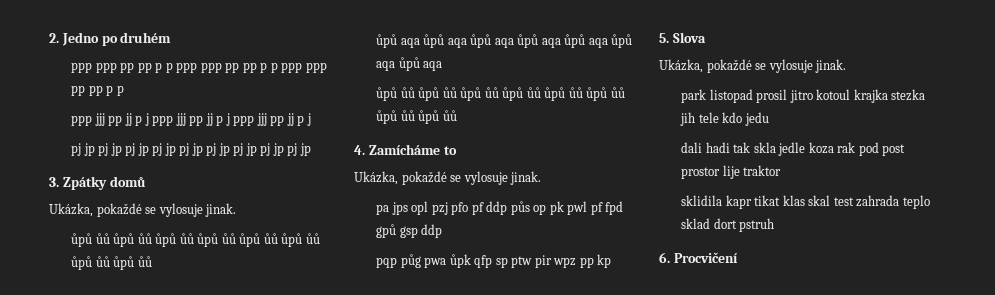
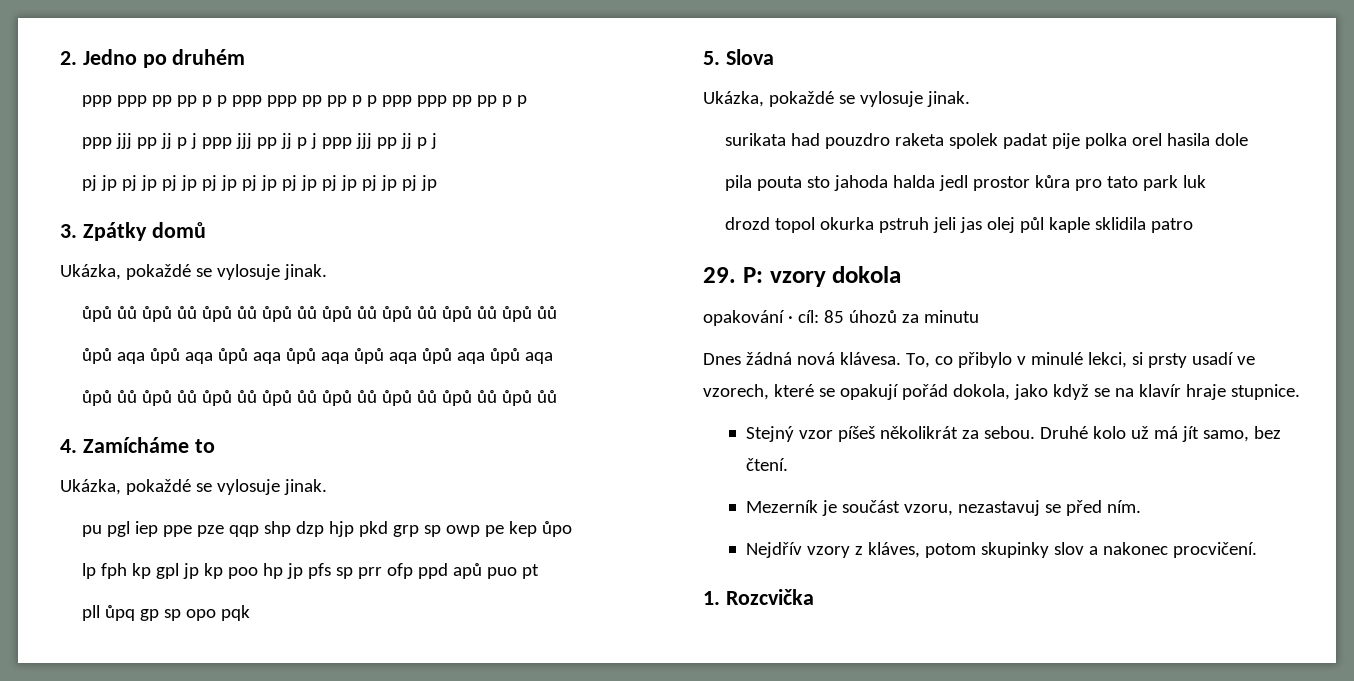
[376,201,624,215] [376,224,443,238] [376,254,612,268] pa jps opl pzj pfo pf ddp půs op pk pwl pf fpd gpů gsp ddp // pqp půg pwa ůpk qfp sp ptw pir wpz pp kp -> [82,521,573,537] [82,563,540,579] [82,605,251,621] pu pgl iep ppe pze qqp shp dzp hjp pkd grp sp owp pe kep ůpo // lp fph kp gpl jp kp poo hp jp pfs sp prr ofp ppd apů puo pt // pll ůpq gp sp opo pqk
[681,89,926,103] [680,112,769,126] [681,142,906,156] [681,165,782,179] [681,195,930,209] [681,218,775,232] [659,252,738,263] park listopad prosil jitro kotoul krajka stezka jih tele kdo jedu // dali hadi tak skla jedle koza rak pod post prostor lije traktor // sklidila kapr tikat klas skal test zahrada teplo sklad dort pstruh // 6. Procvičení -> [725,133,1249,149] [725,175,1207,191] [725,217,1194,233] [703,266,902,287] [703,310,979,326] [703,352,1255,368] [703,384,1300,400] [745,426,1281,442] [745,458,788,471] [745,500,1141,516] [745,542,1257,558] [703,589,814,605] surikata had pouzdro raketa spolek padat pije polka orel hasila dole // pila pouta sto jahoda halda jedl prostor kůra pro tato park luk // drozd topol okurka pstruh jeli jas olej půl kaple sklidila patro // 29. P: vzory dokola // opakování · cíl: 85 úhozů za minutu // Dnes žádná nová klávesa. To, co přibylo v minulé lekci, si prsty usadí ve vzorech, které se opakují pořád dokola, jako když se na klavír hraje stupnice. // Stejný vzor píšeš několikrát za sebou. Druhé kolo už má jít samo, bez čtení. // Mezerník je součást vzoru, nezastavuj se před ním. // Nejdřív vzory z kláves, potom skupinky slov a nakonec procvičení. // 1. Rozcvička

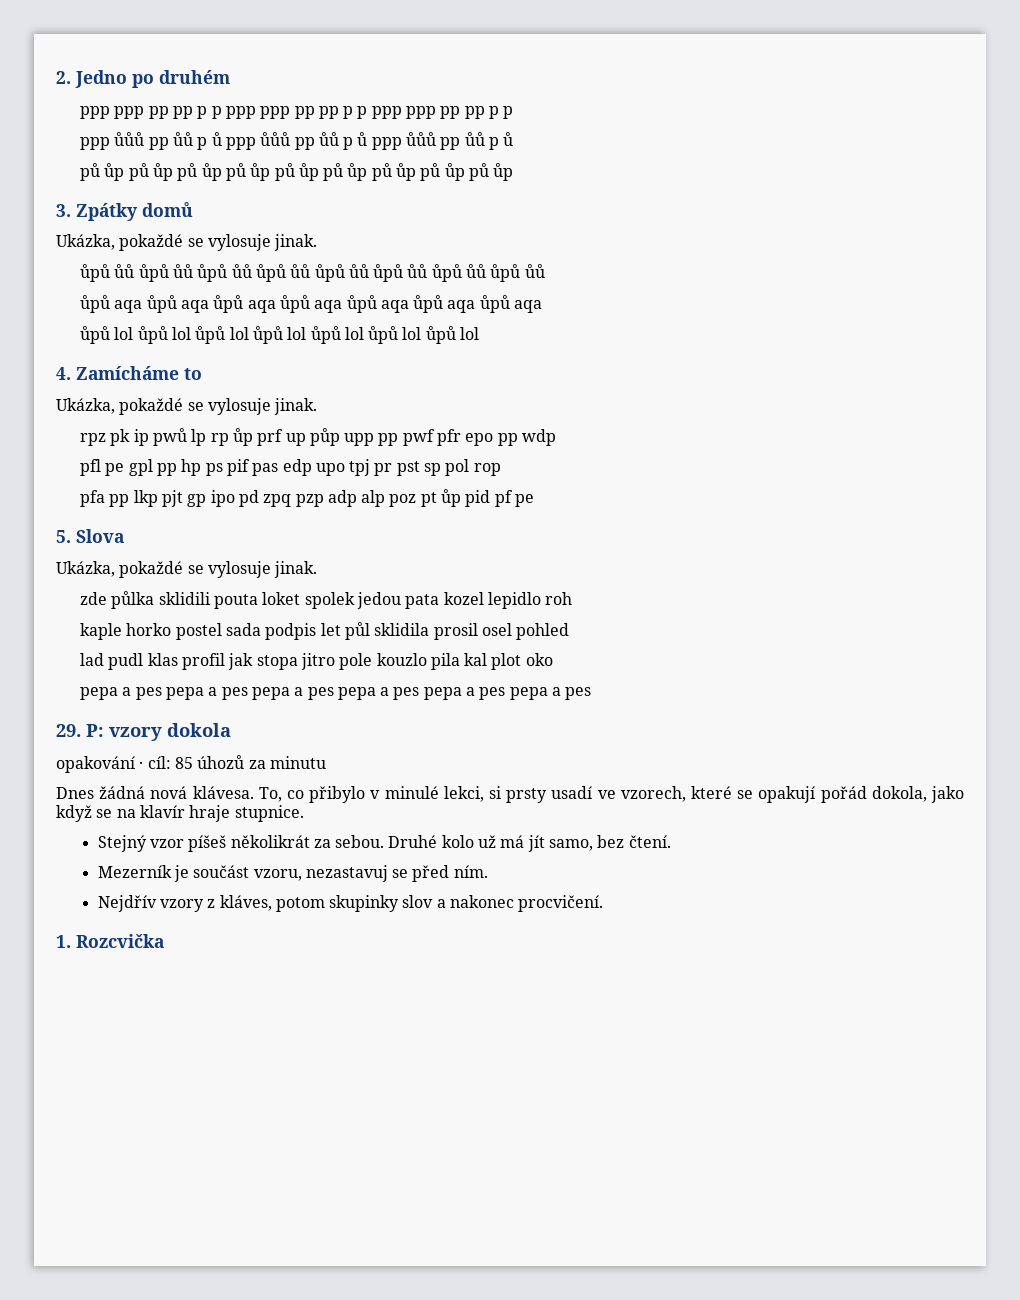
[116,133,438,149] [82,175,438,191] jjj pp jj p j ppp jjj pp jj p j ppp jjj pp jj p j // pj jp pj jp pj jp pj jp pj jp pj jp pj jp pj jp pj jp -> [114,132,514,150] [79,163,514,181] ůůů pp ůů p ů ppp ůůů pp ůů p ů ppp ůůů pp ůů p ů // pů ůp pů ůp pů ůp pů ůp pů ůp pů ůp pů ůp pů ůp pů ůp
[117,390,558,406] ůů ůpů ůů ůpů ůů ůpů ůů ůpů ůů ůpů ůů ůpů ůů ůpů ůů -> [114,326,480,344] lol ůpů lol ůpů lol ůpů lol ůpů lol ůpů lol ůpů lol
[82,521,573,537] [82,563,540,579] [82,605,251,621] pu pgl iep ppe pze qqp shp dzp hjp pkd grp sp owp pe kep ůpo // lp fph kp gpl jp kp poo hp jp pfs sp prr ofp ppd apů puo pt // pll ůpq gp sp opo pqk -> [79,428,557,446] [79,459,501,476] [79,489,535,507] rpz pk ip pwů lp rp ůp prf up půp upp pp pwf pfr epo pp wdp // pfl pe gpl pp hp ps pif pas edp upo tpj pr pst sp pol rop // pfa pp lkp pjt gp ipo pd zpq pzp adp alp poz pt ůp pid pf pe
[725,133,1249,149] [725,175,1207,191] [725,217,1194,233] surikata had pouzdro raketa spolek padat pije polka orel hasila dole // pila pouta sto jahoda halda jedl prostor kůra pro tato park luk // drozd topol okurka pstruh jeli jas olej půl kaple sklidila patro -> [79,591,573,609] [79,622,570,640] [79,653,553,670] [79,687,592,700] zde půlka sklidili pouta loket spolek jedou pata kozel lepidlo roh // kaple horko postel sada podpis let půl sklidila prosil osel pohled // lad pudl klas profil jak stopa jitro pole kouzlo pila kal plot oko // pepa a pes pepa a pes pepa a pes pepa a pes pepa a pes pepa a pes

